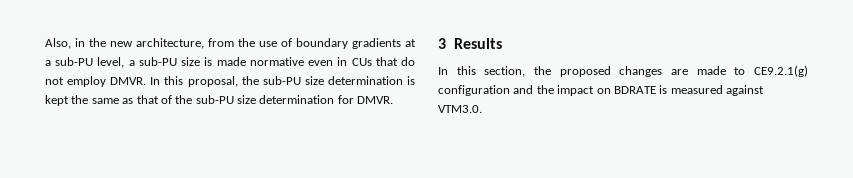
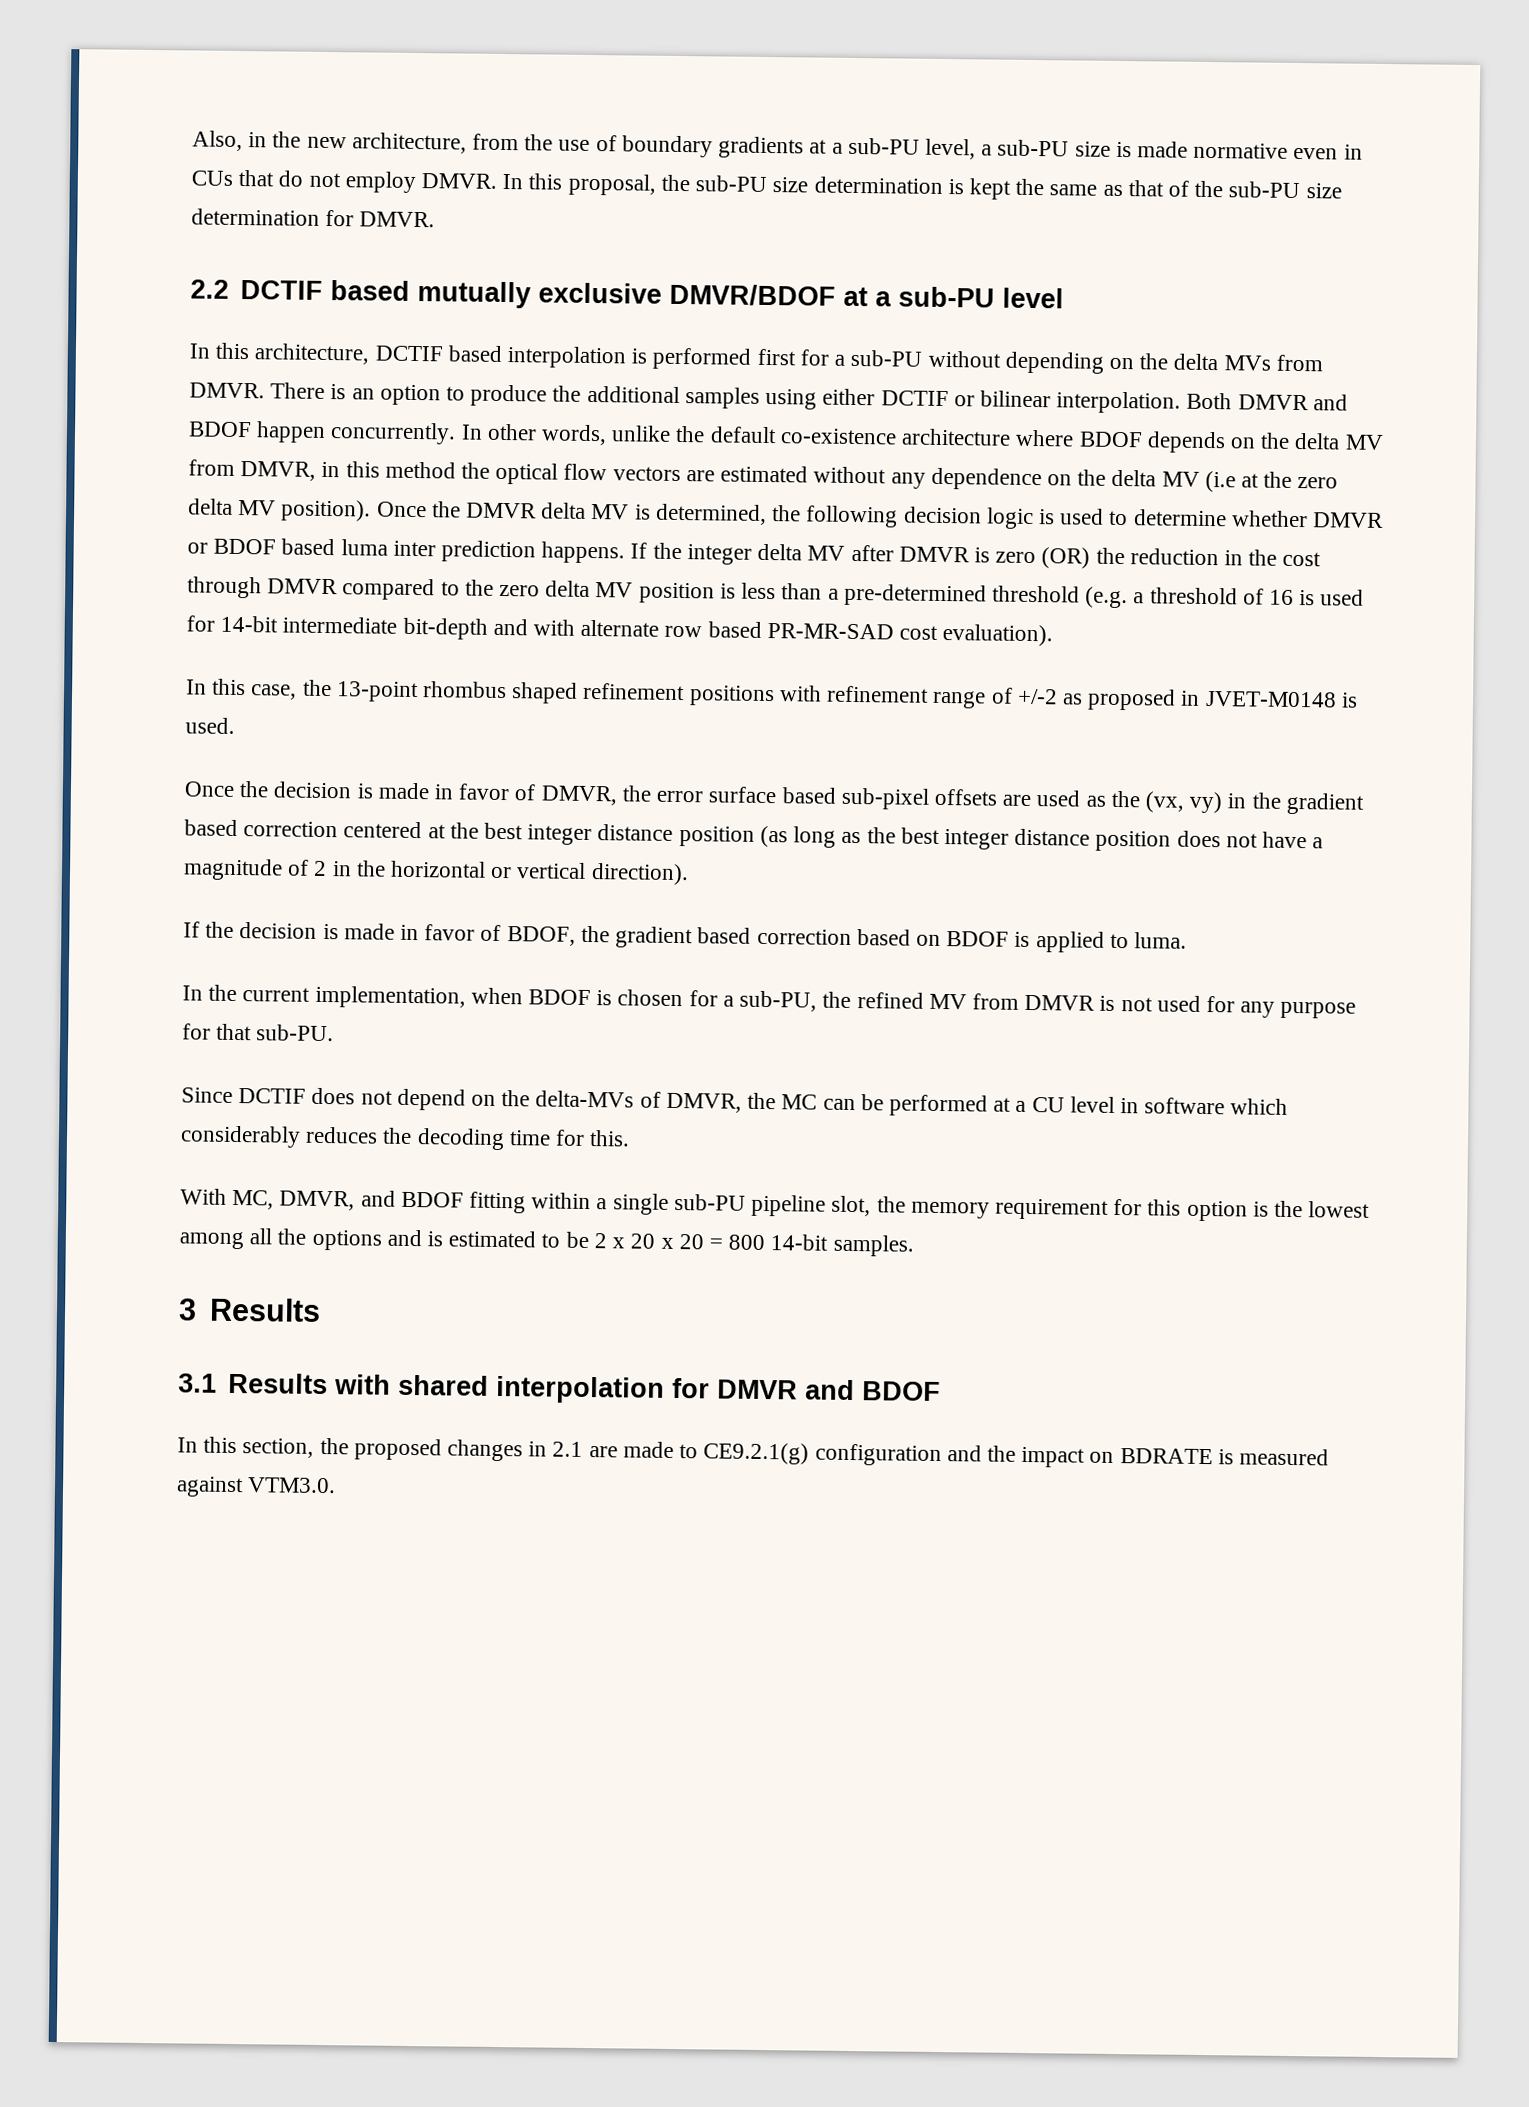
[438,38,503,49] 3 Results -> [190,279,1064,309] [189,342,1323,374] [189,382,1348,414] [188,421,1384,454] [188,459,1339,493] [188,498,1384,530] [187,538,1322,569] [187,576,1365,609] [186,615,1054,647] [186,678,1358,711] [185,717,235,734] [184,781,1364,815] [184,819,1324,852] [183,858,689,886] [183,921,1187,953] [182,984,1357,1019] [182,1023,335,1042] [181,1087,1289,1117] [180,1125,631,1151] [180,1188,1371,1222] [179,1228,914,1257] [178,1297,321,1322] [178,1372,941,1404] 2.2 DCTIF based mutually exclusive DMVR/BDOF at a sub-PU level // In this architecture, DCTIF based interpolation is performed first for a sub-PU without depending on the delta MVs from DMVR. There is an option to produce the additional samples using either DCTIF or bilinear interpolation. Both DMVR and BDOF happen concurrently. In other words, unlike the default co-existence architecture where BDOF depends on the delta MV from DMVR, in this method the optical flow vectors are estimated without any dependence on the delta MV (i.e at the zero delta MV position). Once the DMVR delta MV is determined, the following decision logic is used to determine whether DMVR or BDOF based luma inter prediction happens. If the integer delta MV after DMVR is zero (OR) the reduction in the cost through DMVR compared to the zero delta MV position is less than a pre-determined threshold (e.g. a threshold of 16 is used for 14-bit intermediate bit-depth and with alternate row based PR-MR-SAD cost evaluation). // In this case, the 13-point rhombus shaped refinement positions with refinement range of +/-2 as proposed in JVET-M0148 is used. // Once the decision is made in favor of DMVR, the error surface based sub-pixel offsets are used as the (vx, vy) in the gradient based correction centered at the best integer distance position (as long as the best integer distance position does not have a magnitude of 2 in the horizontal or vertical direction). // If the decision is made in favor of BDOF, the gradient based correction based on BDOF is applied to luma. // In the current implementation, when BDOF is chosen for a sub-PU, the refined MV from DMVR is not used for any purpose for that sub-PU. // Since DCTIF does not depend on the delta-MVs of DMVR, the MC can be performed at a CU level in software which considerably reduces the decoding time for this. // With MC, DMVR, and BDOF fitting within a single sub-PU pipeline slot, the memory requirement for this option is the lowest among all the options and is estimated to be 2 x 20 x 20 = 800 14-bit samples. // 3 Results // 3.1 Results with shared interpolation for DMVR and BDOF
(663, 71) none -> [528,1441,584,1457] in 2.1

